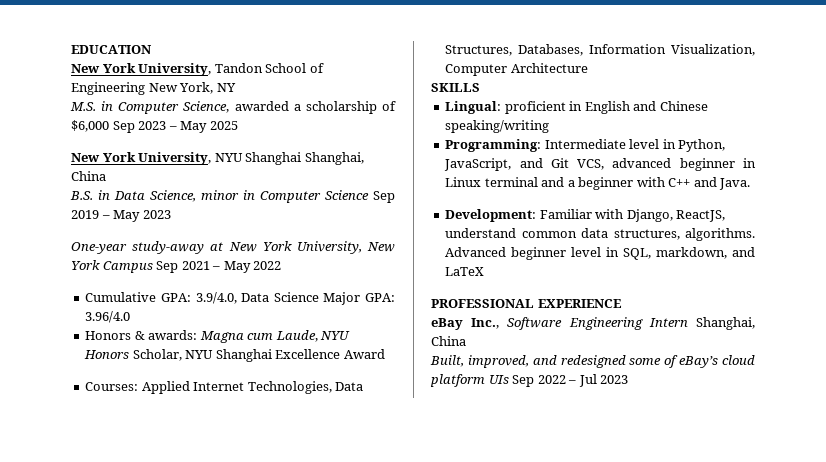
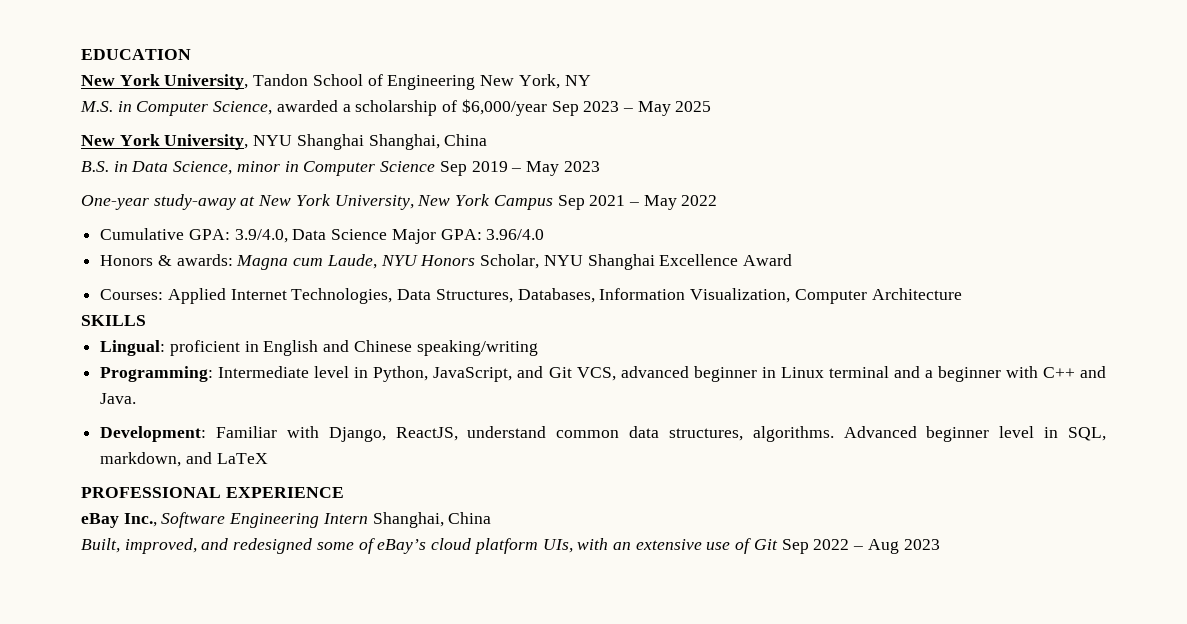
[71,120,109,132] $6,000 -> [461,99,547,116] $6,000/year
[488,375,509,384] UIs -> [542,538,778,554] UIs, with an extensive use of Git
[578,374,597,387] Jul -> [867,539,899,554] Aug

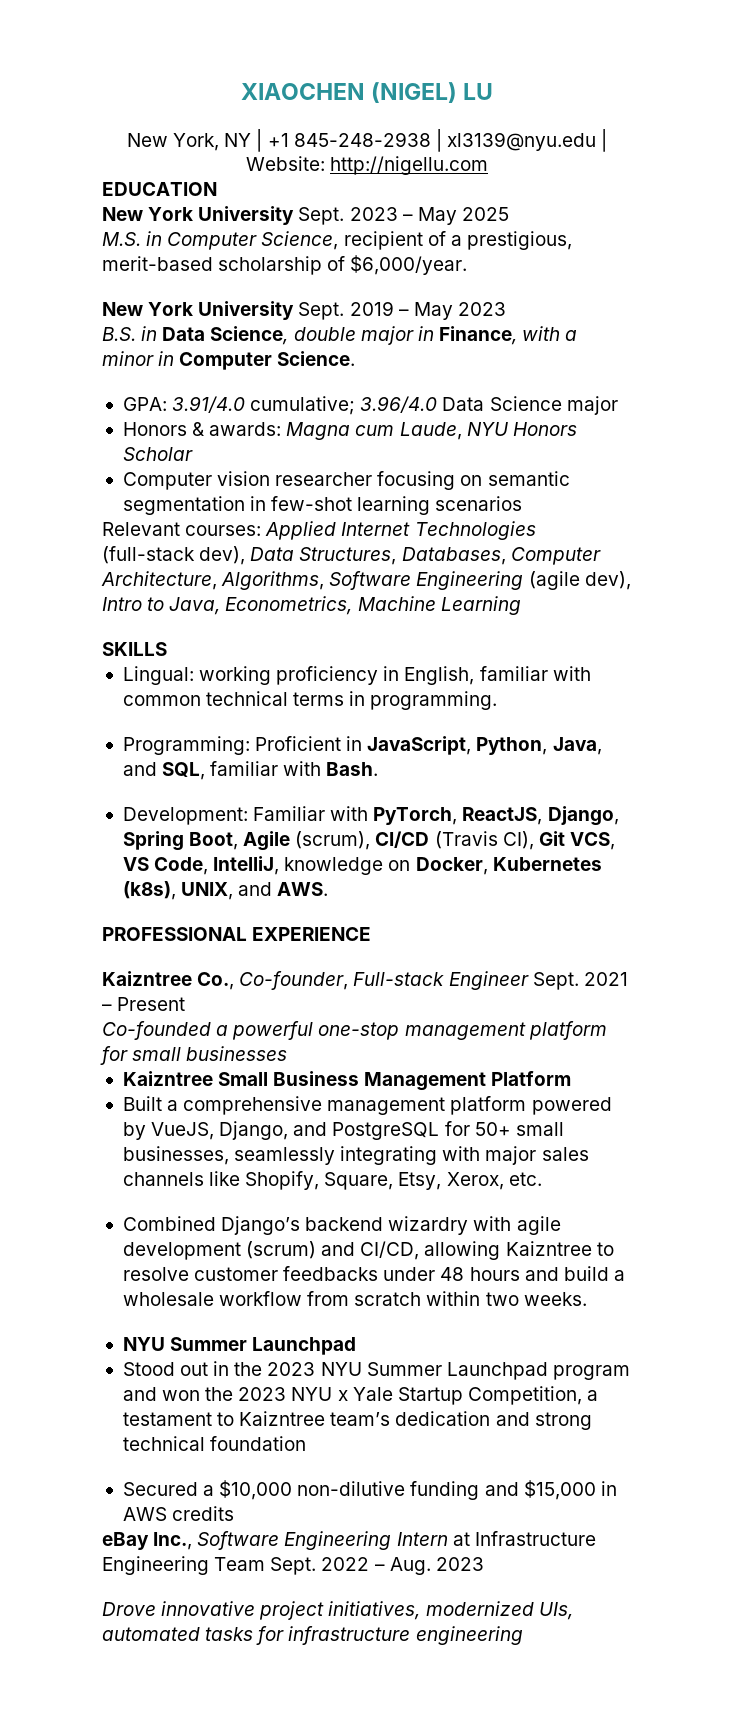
[81,49,191,60] [81,74,591,90] [80,99,712,116] [81,134,488,150] [81,161,600,176] [81,194,718,210] [100,228,545,244] EDUCATION // New York University, Tandon School of Engineering New York, NY // M.S. in Computer Science, awarded a scholarship of $6,000/year Sep 2023 – May 2025 // New York University, NYU Shanghai Shanghai, China // B.S. in Data Science, minor in Computer Science Sep 2019 – May 2023 // One-year study-away at New York University, New York Campus Sep 2021 – May 2022 // Cumulative GPA: 3.9/4.0, Data Science Major GPA: 3.96/4.0 -> [240,82,494,103] [126,129,608,152] [245,156,489,175] [102,182,217,196] [102,206,509,225] [102,231,572,250] [102,255,468,275] [102,301,506,320] [102,326,578,345] [102,351,356,370] [122,396,618,415] XIAOCHEN (NIGEL) LU // New York, NY | +1 845-248-2938 | xl3139@nyu.edu | Website: http://nigellu.com // EDUCATION // New York University Sept. 2023 – May 2025 // M.S. in Computer Science, recipient of a prestigious, merit-based scholarship of $6,000/year. // New York University Sept. 2019 – May 2023 // B.S. in Data Science, double major in Finance, with a minor in Computer Science. // GPA: 3.91/4.0 cumulative; 3.96/4.0 Data Science major
[480,254,792,270] [100,288,962,304] [81,315,146,326] [100,340,538,356] [100,366,1106,382] [100,393,137,404] [100,426,1106,442] [100,452,268,467] [81,487,344,498] Scholar, NYU Shanghai Excellence Award // Courses: Applied Internet Technologies, Data Structures, Databases, Information Visualization, Computer Architecture // SKILLS // Lingual: proficient in English and Chinese speaking/writing // Programming: Intermediate level in Python, JavaScript, and Git VCS, advanced beginner in Linux terminal and a beginner with C++ and Java. // Development: Familiar with Django, ReactJS, understand common data structures, algorithms. Advanced beginner level in SQL, markdown, and LaTeX // PROFESSIONAL EXPERIENCE -> [122,447,193,461] [122,471,570,490] [122,496,523,515] [102,521,536,540] [102,546,601,565] [101,571,631,590] [102,596,521,615] [102,642,167,656] [122,666,591,685] [122,691,498,710] [122,736,602,755] [122,761,379,780] [122,806,619,826] [122,831,615,851] [122,856,602,875] [122,881,329,900] [102,927,372,941] [102,971,628,990] [102,997,186,1011] [102,1021,607,1040] [100,1046,288,1065] [122,1071,572,1091] [122,1096,612,1115] [122,1121,564,1140] [122,1146,589,1165] [122,1171,542,1190] [122,1216,561,1235] [122,1241,614,1260] [122,1266,625,1281] [122,1291,587,1306] [122,1337,357,1355] [122,1361,630,1380] [122,1386,599,1405] [122,1411,592,1430] [122,1436,307,1451] [122,1480,617,1500] [122,1506,235,1521] Scholar // Computer vision researcher focusing on semantic segmentation in few-shot learning scenarios // Relevant courses: Applied Internet Technologies (full-stack dev), Data Structures, Databases, Computer Architecture, Algorithms, Software Engineering (agile dev), Intro to Java, Econometrics, Machine Learning // SKILLS // Lingual: working proficiency in English, familiar with common technical terms in programming. // Programming: Proficient in JavaScript, Python, Java, and SQL, familiar with Bash. // Development: Familiar with PyTorch, ReactJS, Django, Spring Boot, Agile (scrum), CI/CD (Travis CI), Git VCS, VS Code, IntelliJ, knowledge on Docker, Kubernetes (k8s), UNIX, and AWS. // PROFESSIONAL EXPERIENCE // Kaizntree Co., Co-founder, Full-stack Engineer Sept. 2021 – Present // Co-founded a powerful one-stop management platform for small businesses // Kaizntree Small Business Management Platform // Built a comprehensive management platform powered by VueJS, Django, and PostgreSQL for 50+ small businesses, seamlessly integrating with major sales channels like Shopify, Square, Etsy, Xerox, etc. // Combined Django’s backend wizardry with agile development (scrum) and CI/CD, allowing Kaizntree to resolve customer feedbacks under 48 hours and build a wholesale workflow from scratch within two weeks. // NYU Summer Launchpad // Stood out in the 2023 NYU Summer Launchpad program and won the 2023 NYU x Yale Startup Competition, a testament to Kaizntree team’s dedication and strong technical foundation // Secured a $10,000 non-dilutive funding and $15,000 in AWS credits
[372,512,492,528] [81,538,809,554] Shanghai, China // Built, improved, and redesigned some of eBay’s cloud platform UIs, with an extensive use of Git Sep -> [452,1531,596,1546] [102,1556,317,1575] at Infrastructure Engineering Team Sept.
[867,539,940,554] Aug 2023 -> [389,1557,484,1575] [102,1601,573,1620] [102,1626,523,1645] Aug. 2023 // Drove innovative project initiatives, modernized UIs, automated tasks for infrastructure engineering

